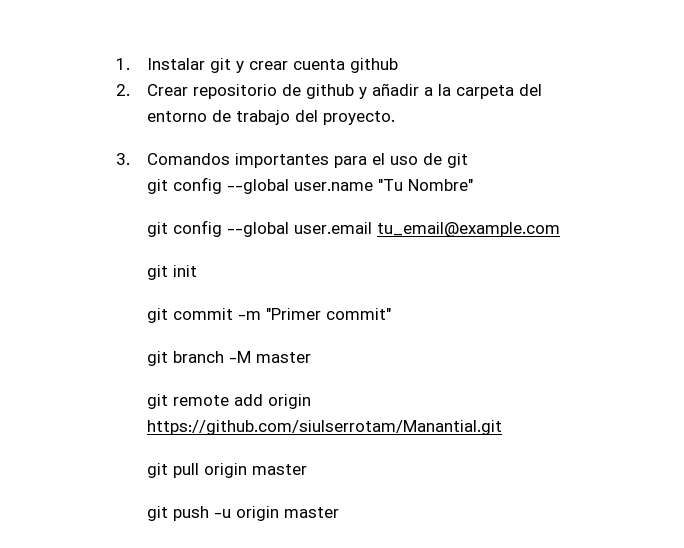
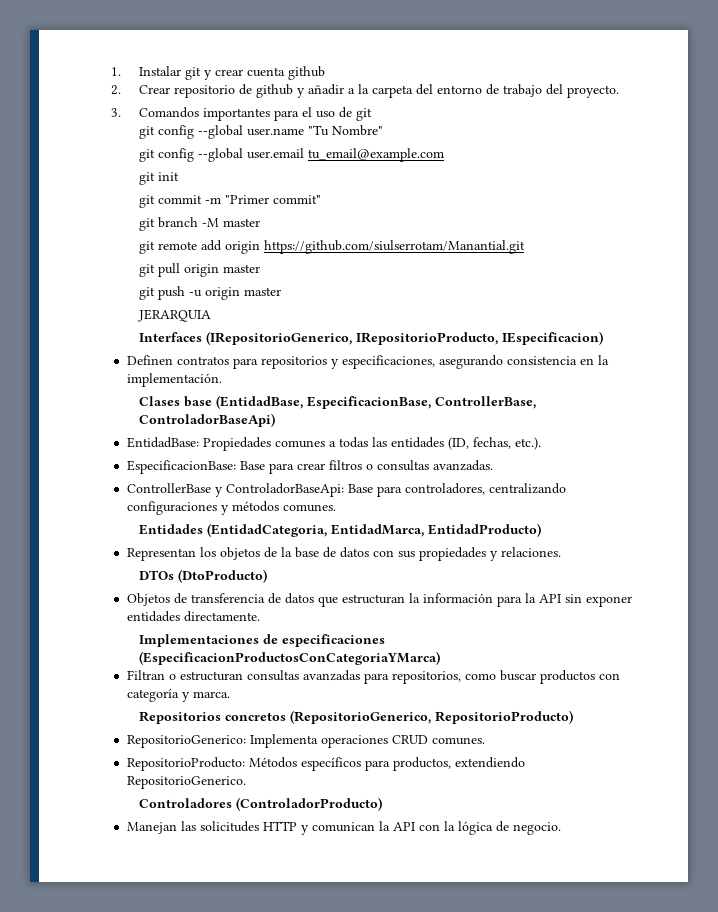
(339, 512) none -> [137,309,211,322] [138,331,603,345] [126,355,609,369] [126,373,222,387] [138,395,536,409] [138,413,275,427] [126,437,541,451] [126,460,493,474] [126,483,566,497] [126,501,336,515] [138,523,541,537] [126,547,561,561] [138,569,267,583] [126,593,632,607] [126,611,260,622] [138,634,385,647] [138,651,440,665] [126,670,620,684] [126,688,230,702] [138,710,573,724] [126,734,485,748] [126,757,525,771] [126,776,246,789] [138,797,382,811] [126,821,561,835] // JERARQUIA // Interfaces (IRepositorioGenerico, IRepositorioProducto, IEspecificacion) // Definen contratos para repositorios y especificaciones, asegurando consistencia en la implementación. // Clases base (EntidadBase, EspecificacionBase, ControllerBase, ControladorBaseApi) // EntidadBase: Propiedades comunes a todas las entidades (ID, fechas, etc.). // EspecificacionBase: Base para crear filtros o consultas avanzadas. // ControllerBase y ControladorBaseApi: Base para controladores, centralizando configuraciones y métodos comunes. // Entidades (EntidadCategoria, EntidadMarca, EntidadProducto) // Representan los objetos de la base de datos con sus propiedades y relaciones. // DTOs (DtoProducto) // Objetos de transferencia de datos que estructuran la información para la API sin exponer entidades directamente. // Implementaciones de especificaciones (EspecificacionProductosConCategoriaYMarca) // Filtran o estructuran consultas avanzadas para repositorios, como buscar productos con categoría y marca. // Repositorios concretos (RepositorioGenerico, RepositorioProducto) // RepositorioGenerico: Implementa operaciones CRUD comunes. // RepositorioProducto: Métodos específicos para productos, extendiendo RepositorioGenerico. // Controladores (ControladorProducto) // Manejan las solicitudes HTTP y comunican la API con la lógica de negocio.

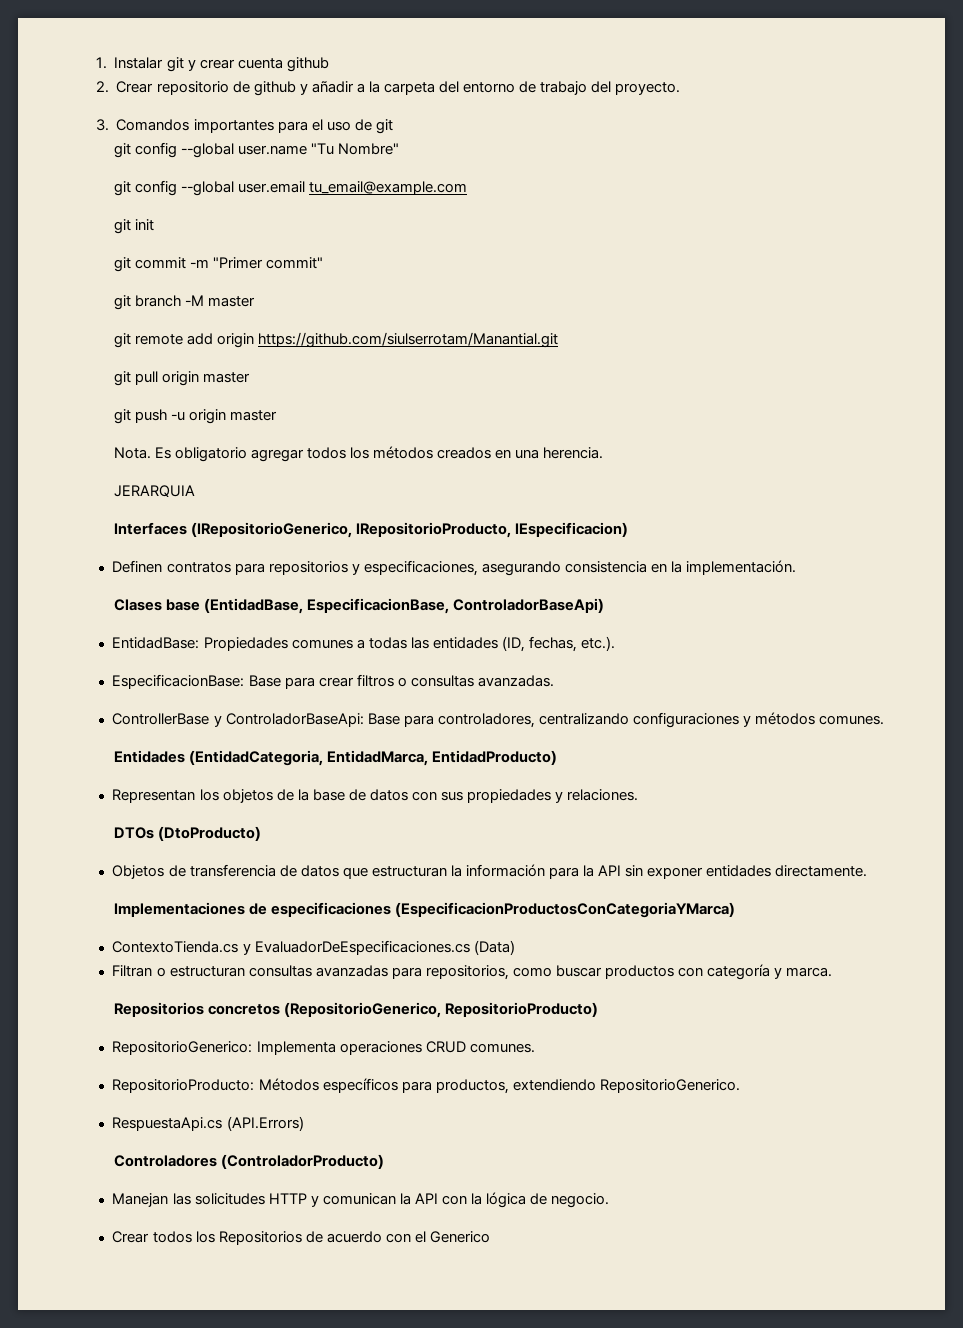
(281, 291) none -> [113,446,604,462] // Nota. Es obligatorio agregar todos los métodos creados en una herencia.
[434,396,536,409] ControllerBase, -> (450, 606) none
(440, 658) none -> [112,940,515,955] // ContextoTienda.cs y EvaluadorDeEspecificaciones.cs (Data)
(246, 782) none -> [112,1116,304,1131] // RespuestaApi.cs (API.Errors)
(561, 828) none -> [112,1231,490,1245] // Crear todos los Repositorios de acuerdo con el Generico

